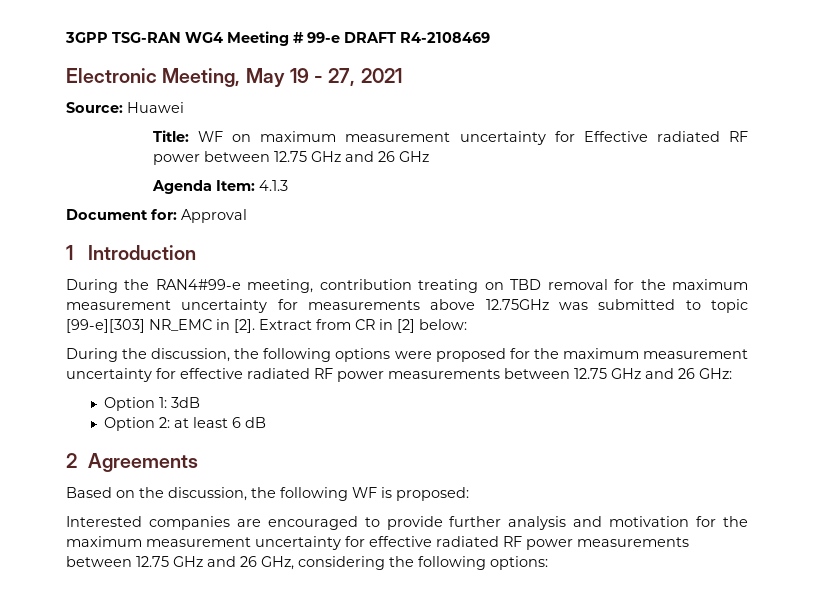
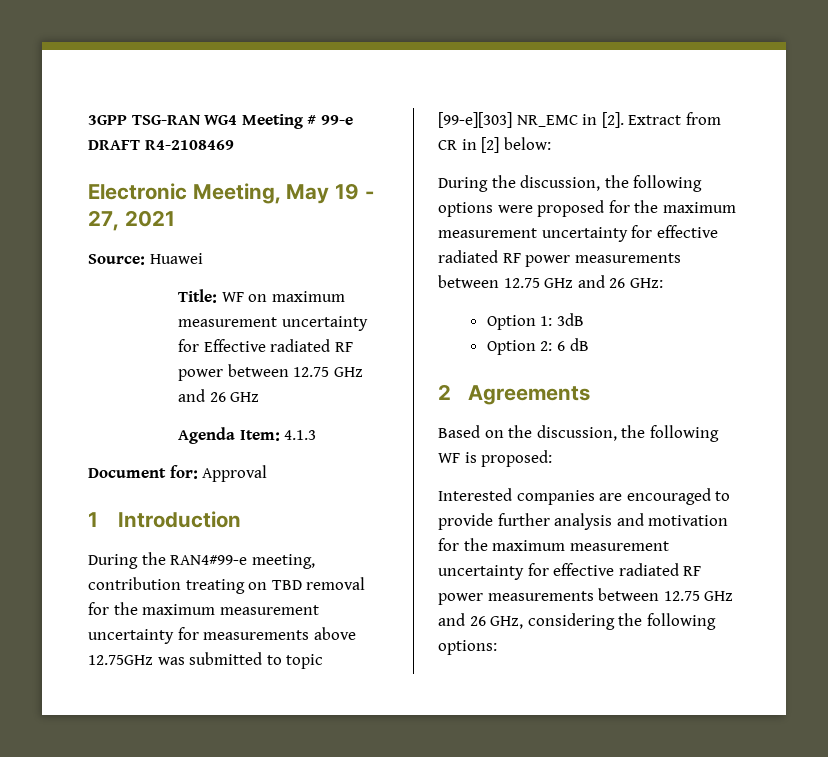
[173,417,228,428] at least -> (553, 346) none

